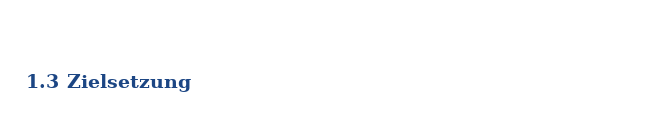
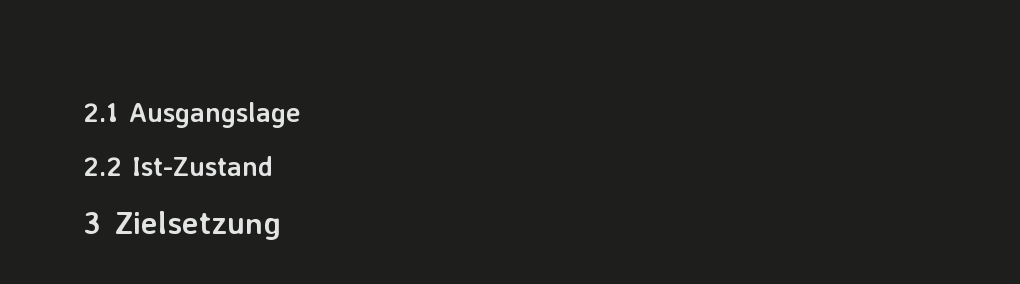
[26,74,59,88] 1.3 -> [83,102,302,128] [83,156,274,176] [83,212,101,234] 2.1 Ausgangslage // 2.2 Ist-Zustand // 3

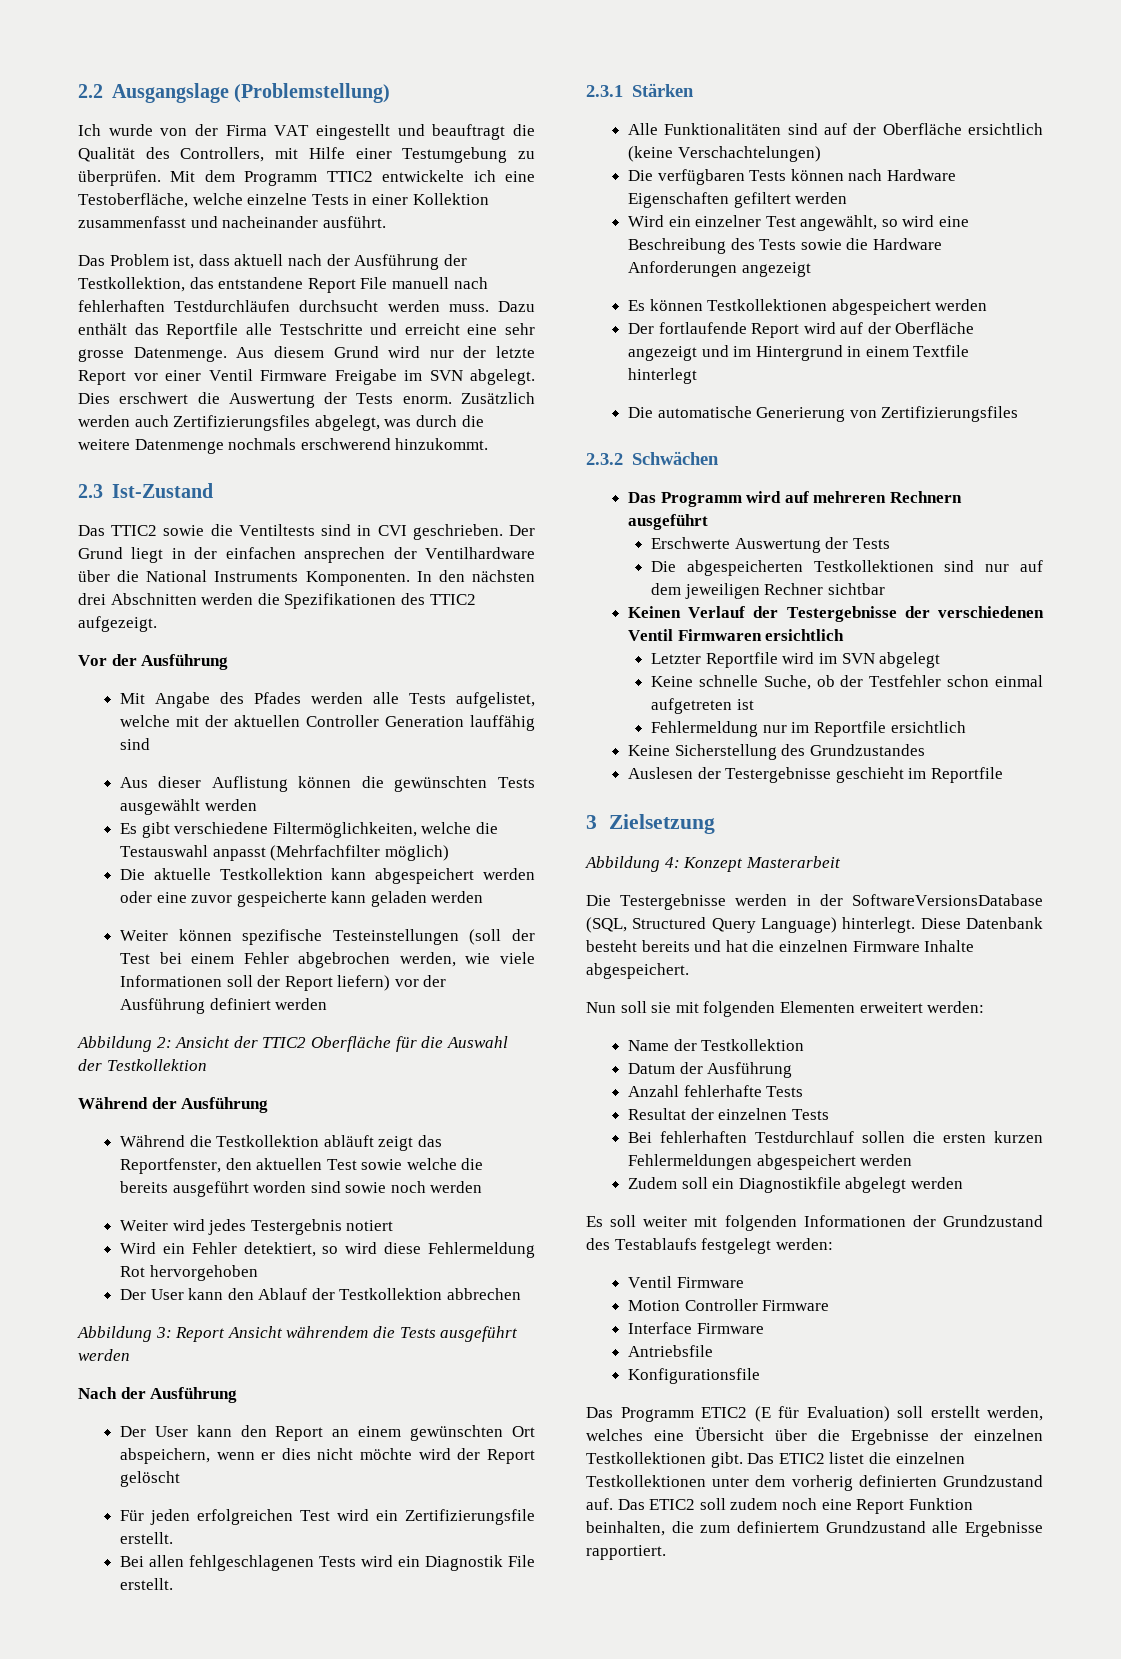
[83,103,119,122] 2.1 -> [78,84,103,98] 2.2
[83,156,274,176] [83,211,281,240] // 2.2 Ist-Zustand // 3 Zielsetzung -> [233,83,390,103] [78,124,535,140] [78,147,535,163] [78,170,535,186] [78,193,489,208] [78,216,386,228] [78,254,467,270] [78,277,488,293] [78,300,535,312] [78,323,535,339] [78,346,535,362] [78,369,535,385] [78,392,535,408] [78,415,484,431] [78,438,489,454] [78,483,213,498] [78,524,535,540] [78,547,535,563] [78,570,535,586] [78,593,476,609] [78,616,157,632] [78,654,229,670] [119,692,535,708] [119,715,535,731] [119,738,150,750] [119,776,535,792] [119,799,257,815] [119,822,498,838] [119,845,449,861] [119,868,535,884] [119,891,484,907] [119,929,535,945] [119,952,535,968] [119,975,447,991] [119,998,328,1014] [77,1036,508,1052] [78,1059,207,1071] [78,1097,269,1113] [119,1135,442,1151] [119,1158,484,1174] [119,1181,483,1197] [119,1219,394,1235] [119,1242,535,1258] [119,1265,258,1281] [119,1288,522,1300] [77,1326,519,1342] [78,1349,130,1361] [78,1387,238,1403] [119,1425,535,1441] [119,1448,535,1464] [119,1471,180,1487] [119,1509,535,1525] [119,1532,173,1544] [119,1555,535,1571] [119,1578,173,1590] [586,83,694,97] [627,123,1043,135] [627,146,821,162] [627,169,956,185] [627,192,848,208] [627,215,970,231] [627,238,942,254] [627,261,811,277] [627,299,988,315] [627,322,975,338] [627,345,970,361] [627,368,697,384] [627,406,1019,422] [586,451,719,465] [627,491,962,507] [627,514,708,530] [651,537,890,553] [651,560,1043,576] [651,583,885,599] [627,606,1044,622] [627,629,845,641] [651,652,941,668] [651,675,1043,690] [651,698,754,714] [651,721,966,737] [627,744,925,760] [627,767,1003,783] [586,814,716,834] [585,856,841,872] [586,894,1043,910] [586,917,1043,933] [586,940,975,952] [586,963,689,979] [586,1001,985,1017] [627,1039,805,1051] [627,1062,793,1078] [627,1085,804,1097] [627,1108,829,1120] [627,1131,1043,1143] [627,1154,913,1170] [627,1177,963,1193] [586,1215,1043,1231] [586,1238,833,1254] [627,1276,744,1288] [627,1299,830,1311] [627,1322,764,1334] [627,1345,713,1357] [627,1368,760,1384] [586,1406,1043,1422] [586,1427,1043,1445] [586,1452,965,1468] [586,1475,1043,1491] [586,1498,973,1514] [586,1521,1043,1537] [586,1545,666,1560] (Problemstellung) // Ich wurde von der Firma VAT eingestellt und beauftragt die Qualität des Controllers, mit Hilfe einer Testumgebung zu überprüfen. Mit dem Programm TTIC2 entwickelte ich eine Testoberfläche, welche einzelne Tests in einer Kollektion zusammenfasst und nacheinander ausführt. // Das Problem ist, dass aktuell nach der Ausführung der Testkollektion, das entstandene Report File manuell nach fehlerhaften Testdurchläufen durchsucht werden muss. Dazu enthält das Reportfile alle Testschritte und erreicht eine sehr grosse Datenmenge. Aus diesem Grund wird nur der letzte Report vor einer Ventil Firmware Freigabe im SVN abgelegt. Dies erschwert die Auswertung der Tests enorm. Zusätzlich werden auch Zertifizierungsfiles abgelegt, was durch die weitere Datenmenge nochmals erschwerend hinzukommt. // 2.3 Ist-Zustand // Das TTIC2 sowie die Ventiltests sind in CVI geschrieben. Der Grund liegt in der einfachen ansprechen der Ventilhardware über die National Instruments Komponenten. In den nächsten drei Abschnitten werden die Spezifikationen des TTIC2 aufgezeigt. // Vor der Ausführung // Mit Angabe des Pfades werden alle Tests aufgelistet, welche mit der aktuellen Controller Generation lauffähig sind // Aus dieser Auflistung können die gewünschten Tests ausgewählt werden // Es gibt verschiedene Filtermöglichkeiten, welche die Testauswahl anpasst (Mehrfachfilter möglich) // Die aktuelle Testkollektion kann abgespeichert werden oder eine zuvor gespeicherte kann geladen werden // Weiter können spezifische Testeinstellungen (soll der Test bei einem Fehler abgebrochen werden, wie viele Informationen soll der Report liefern) vor der Ausführung definiert werden // Abbildung 2: Ansicht der TTIC2 Oberfläche für die Auswahl der Testkollektion // Während der Ausführung // Während die Testkollektion abläuft zeigt das Reportfenster, den aktuellen Test sowie welche die bereits ausgeführt worden sind sowie noch werden // Weiter wird jedes Testergebnis notiert // Wird ein Fehler detektiert, so wird diese Fehlermeldung Rot hervorgehoben // Der User kann den Ablauf der Testkollektion abbrechen // Abbildung 3: Report Ansicht währendem die Tests ausgeführt werden // Nach der Ausführung // Der User kann den Report an einem gewünschten Ort abspeichern, wenn er dies nicht möchte wird der Report gelöscht // Für jeden erfolgreichen Test wird ein Zertifizierungsfile erstellt. // Bei allen fehlgeschlagenen Tests wird ein Diagnostik File erstellt. // 2.3.1 Stärken // Alle Funktionalitäten sind auf der Oberfläche ersichtlich (keine Verschachtelungen) // Die verfügbaren Tests können nach Hardware Eigenschaften gefiltert werden // Wird ein einzelner Test angewählt, so wird eine Beschreibung des Tests sowie die Hardware Anforderungen angezeigt // Es können Testkollektionen abgespeichert werden // Der fortlaufende Report wird auf der Oberfläche angezeigt und im Hintergrund in einem Textfile hinterlegt // Die automatische Generierung von Zertifizierungsfiles // 2.3.2 Schwächen // Das Programm wird auf mehreren Rechnern ausgeführt // Erschwerte Auswertung der Tests // Die abgespeicherten Testkollektionen sind nur auf dem jeweiligen Rechner sichtbar // Keinen Verlauf der Testergebnisse der verschiedenen Ventil Firmwaren ersichtlich // Letzter Reportfile wird im SVN abgelegt // Keine schnelle Suche, ob der Testfehler schon einmal aufgetreten ist // Fehlermeldung nur im Reportfile ersichtlich // Keine Sicherstellung des Grundzustandes // Auslesen der Testergebnisse geschieht im Reportfile // 3 Zielsetzung // Abbildung 4: Konzept Masterarbeit // Die Testergebnisse werden in der SoftwareVersionsDatabase (SQL, Structured Query Language) hinterlegt. Diese Datenbank besteht bereits und hat die einzelnen Firmware Inhalte abgespeichert. // Nun soll sie mit folgenden Elementen erweitert werden: // Name der Testkollektion // Datum der Ausführung // Anzahl fehlerhafte Tests // Resultat der einzelnen Tests // Bei fehlerhaften Testdurchlauf sollen die ersten kurzen Fehlermeldungen abgespeichert werden // Zudem soll ein Diagnostikfile abgelegt werden // Es soll weiter mit folgenden Informationen der Grundzustand des Testablaufs festgelegt werden: // Ventil Firmware // Motion Controller Firmware // Interface Firmware // Antriebsfile // Konfigurationsfile // Das Programm ETIC2 (E für Evaluation) soll erstellt werden, welches eine Übersicht über die Ergebnisse der einzelnen Testkollektionen gibt. Das ETIC2 listet die einzelnen Testkollektionen unter dem vorherig definierten Grundzustand auf. Das ETIC2 soll zudem noch eine Report Funktion beinhalten, die zum definiertem Grundzustand alle Ergebnisse rapportiert.

